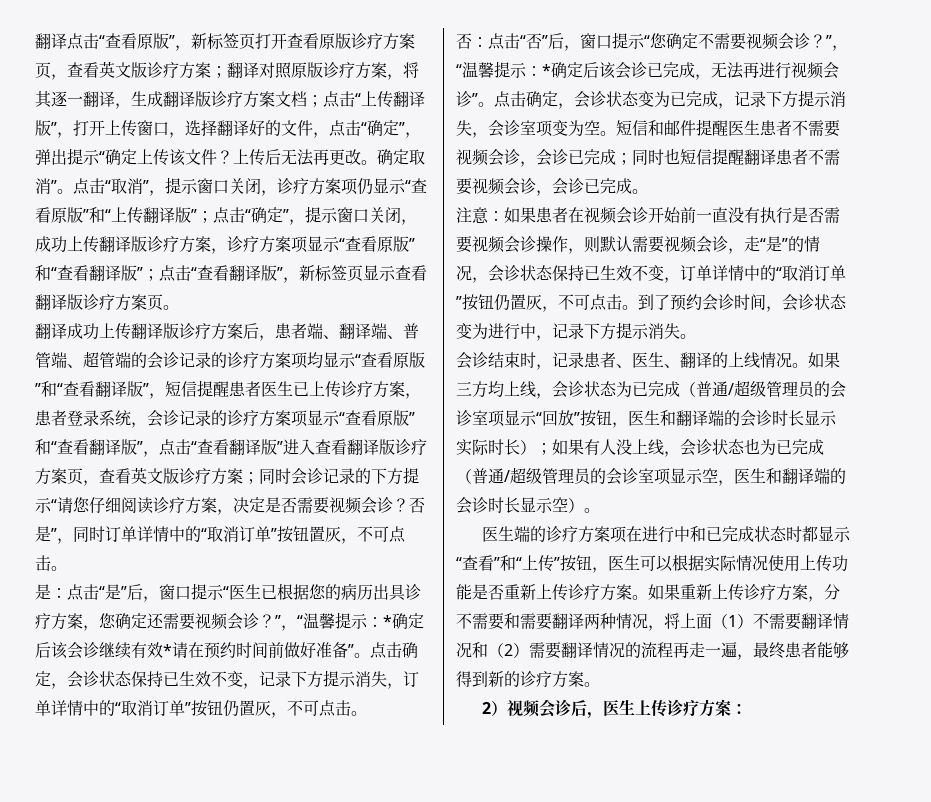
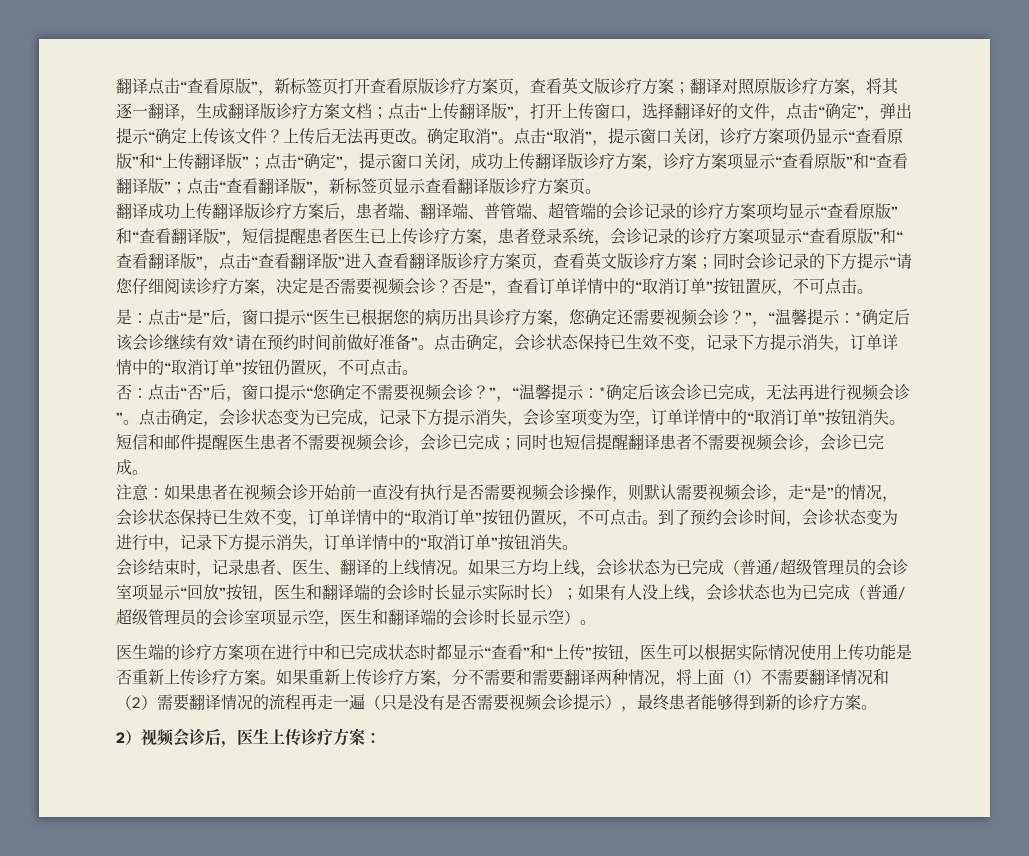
[73,526,105,542] 同时 -> [507,278,539,294] 查看
(600, 127) none -> [635,409,889,427] ，订单详情中的“取消订单”按钮消失
(680, 331) none -> [308,534,562,552] ，订单详情中的“取消订单”按钮消失
(737, 650) none -> [365,693,621,711] （只是没有是否需要视频会诊提示）

